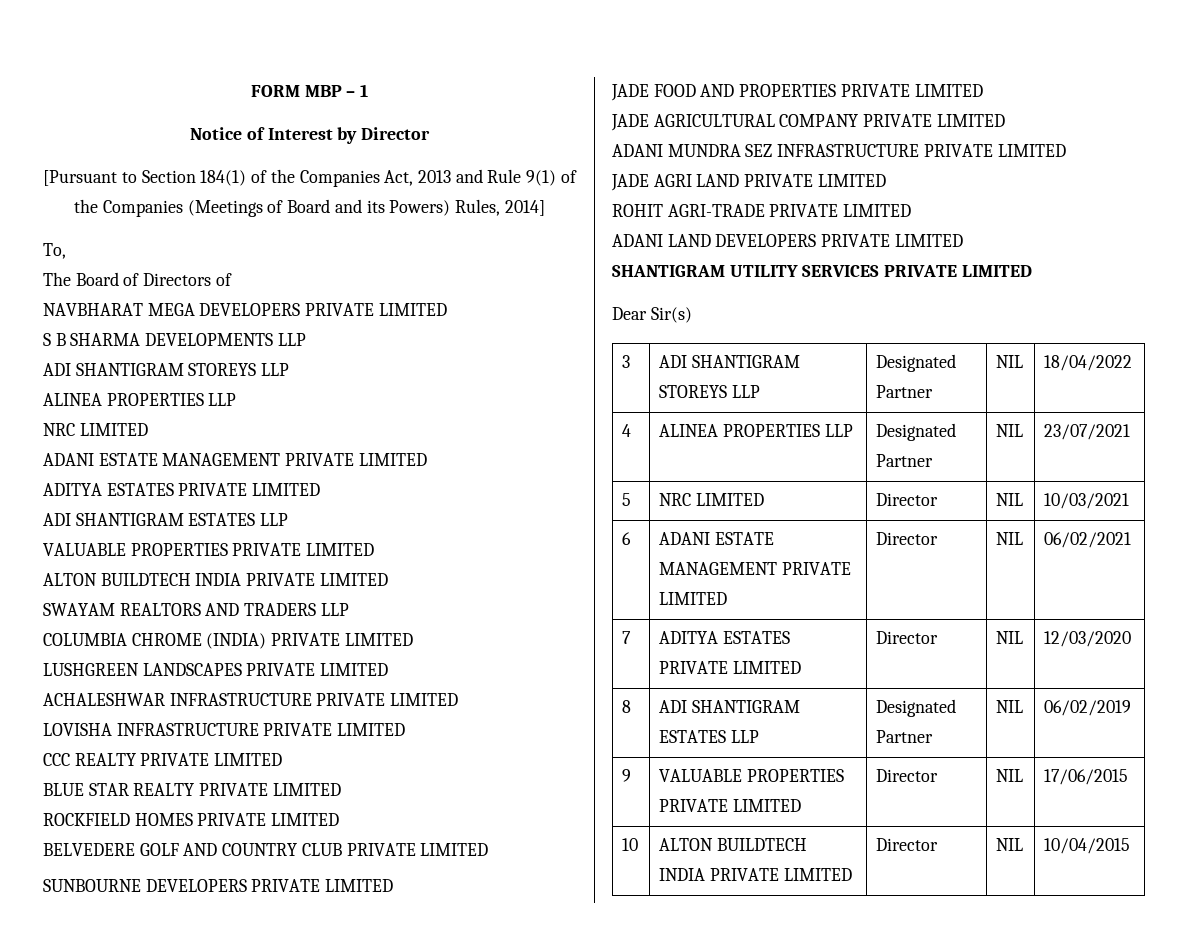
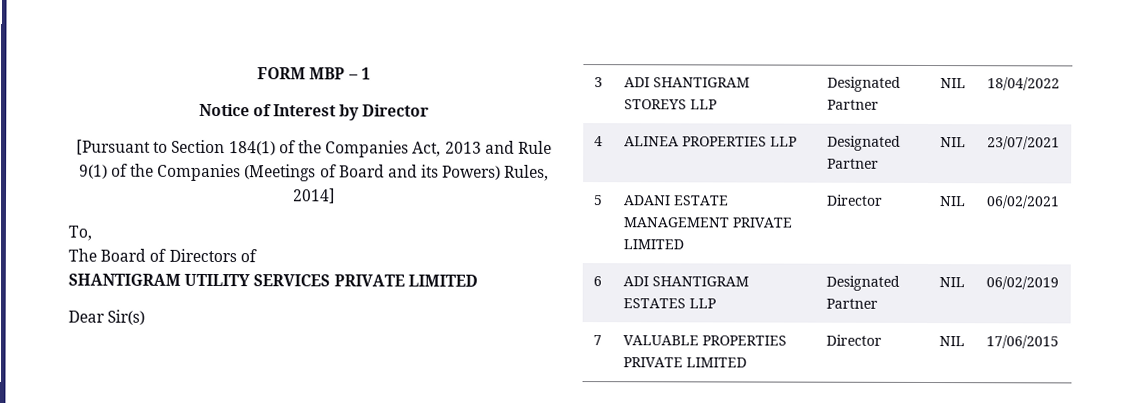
[43,303,447,316] [43,333,306,346] [43,363,290,376] [43,393,237,406] [43,423,148,436] [43,453,427,466] [43,483,321,496] [43,513,289,526] [43,543,375,556] [43,573,388,586] [43,603,349,616] [43,633,413,649] [43,663,389,676] [43,693,459,706] [43,723,406,736] [43,753,283,766] [43,783,341,796] [43,813,340,826] [43,843,489,856] [43,879,394,892] [611,84,983,101] [611,114,1005,131] [612,144,1066,157] [611,174,886,191] [612,204,912,217] [612,234,963,247] // NAVBHARAT MEGA DEVELOPERS PRIVATE LIMITED // S B SHARMA DEVELOPMENTS LLP // ADI SHANTIGRAM STOREYS LLP // ALINEA PROPERTIES LLP // NRC LIMITED // ADANI ESTATE MANAGEMENT PRIVATE LIMITED // ADITYA ESTATES PRIVATE LIMITED // ADI SHANTIGRAM ESTATES LLP // VALUABLE PROPERTIES PRIVATE LIMITED // ALTON BUILDTECH INDIA PRIVATE LIMITED // SWAYAM REALTORS AND TRADERS LLP // COLUMBIA CHROME (INDIA) PRIVATE LIMITED // LUSHGREEN LANDSCAPES PRIVATE LIMITED // ACHALESHWAR INFRASTRUCTURE PRIVATE LIMITED // LOVISHA INFRASTRUCTURE PRIVATE LIMITED // CCC REALTY PRIVATE LIMITED // BLUE STAR REALTY PRIVATE LIMITED // ROCKFIELD HOMES PRIVATE LIMITED // BELVEDERE GOLF AND COUNTRY CLUB PRIVATE LIMITED // SUNBOURNE DEVELOPERS PRIVATE LIMITED // JADE FOOD AND PROPERTIES PRIVATE LIMITED // JADE AGRICULTURAL COMPANY PRIVATE LIMITED // ADANI MUNDRA SEZ INFRASTRUCTURE PRIVATE LIMITED // JADE AGRI LAND PRIVATE LIMITED // ROHIT AGRI-TRADE PRIVATE LIMITED // ADANI LAND DEVELOPERS PRIVATE LIMITED -> (257, 256) none
[659,493,764,506] [876,493,939,506] [996,493,1024,506] [1044,493,1130,509] [622,532,632,545] | NRC LIMITED | Director | NIL | 10/03/2021 // 6 -> (603, 200) none
[622,631,632,644] [659,631,790,644] [659,661,801,674] [876,631,939,644] [996,631,1024,644] [1044,631,1132,647] [622,700,632,713] 7 | ADITYA ESTATES PRIVATE LIMITED | Director | NIL | 12/03/2020 // 8 -> [592,276,602,287] 6
[622,769,632,782] 9 -> [592,335,602,346] 7
[622,838,639,851] [659,838,807,851] [659,868,852,881] [876,838,939,851] [996,838,1024,851] [1044,838,1131,854] // 10 | ALTON BUILDTECH INDIA PRIVATE LIMITED | Director | NIL | 10/04/2015 -> (1059, 342) none

